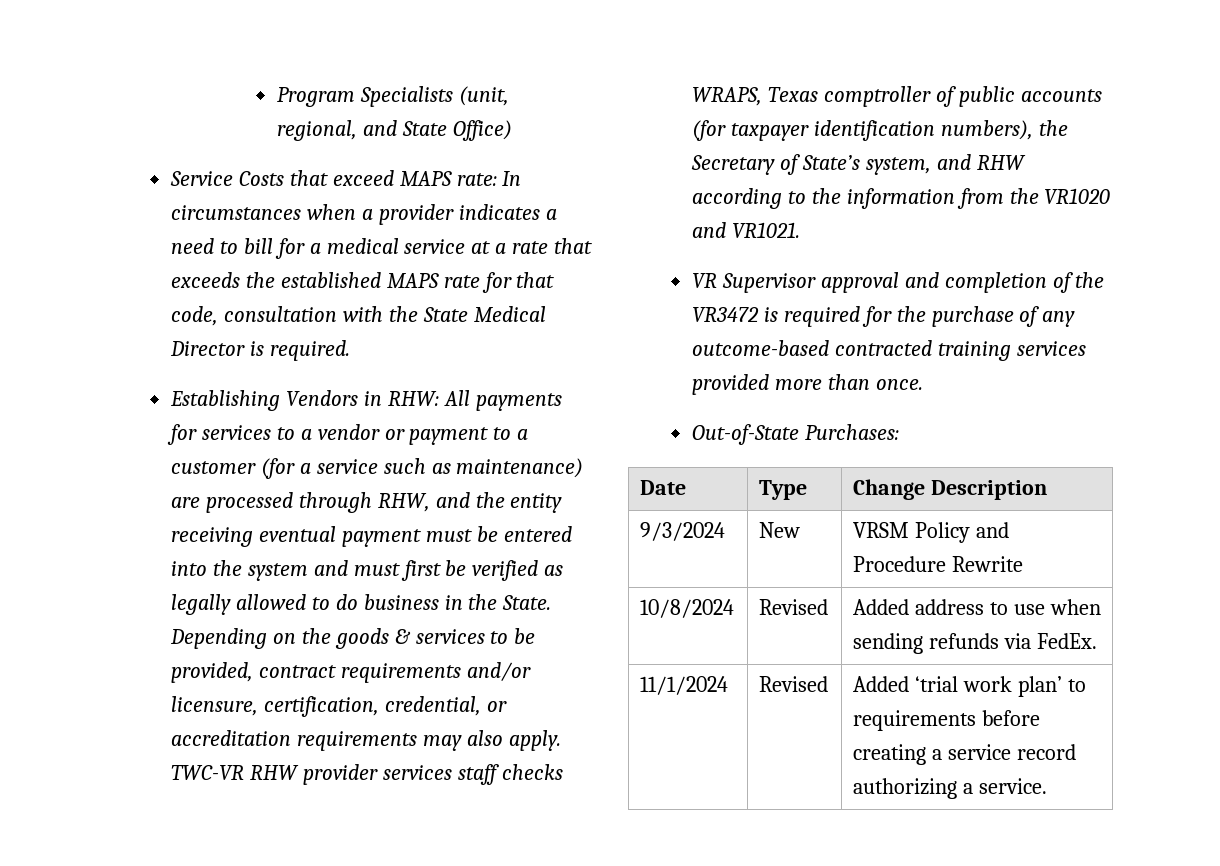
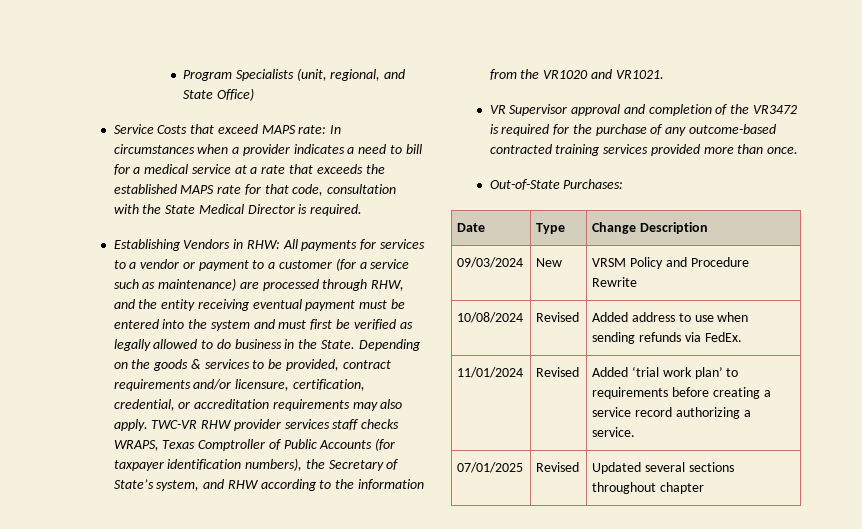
[823,86,1102,107] comptroller of public accounts -> [198,439,373,451] Comptroller of Public Accounts
[640,522,726,541] 9/3/2024 -> [457,257,524,268] 09/03/2024
[640,599,735,618] 10/8/2024 -> [457,312,524,323] 10/08/2024
[640,676,729,695] 11/1/2024 -> [457,367,524,378] 11/01/2024
(1047, 786) none -> [457,462,524,473] [536,462,580,472] [592,462,734,474] [592,482,704,494] // 07/01/2025 | Revised | Updated several sections throughout chapter

